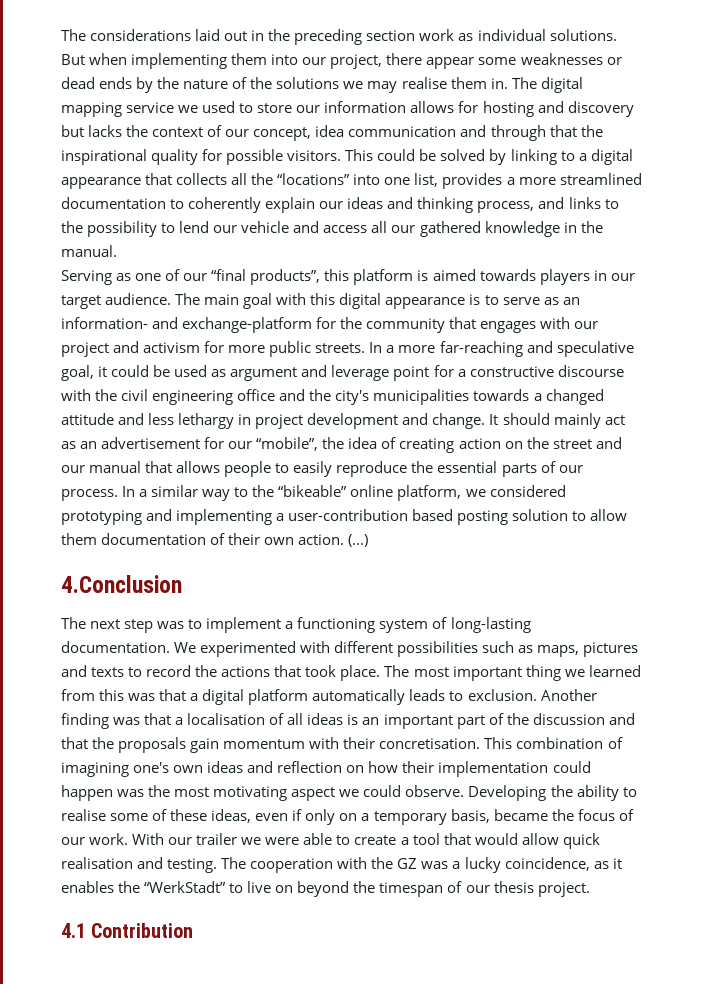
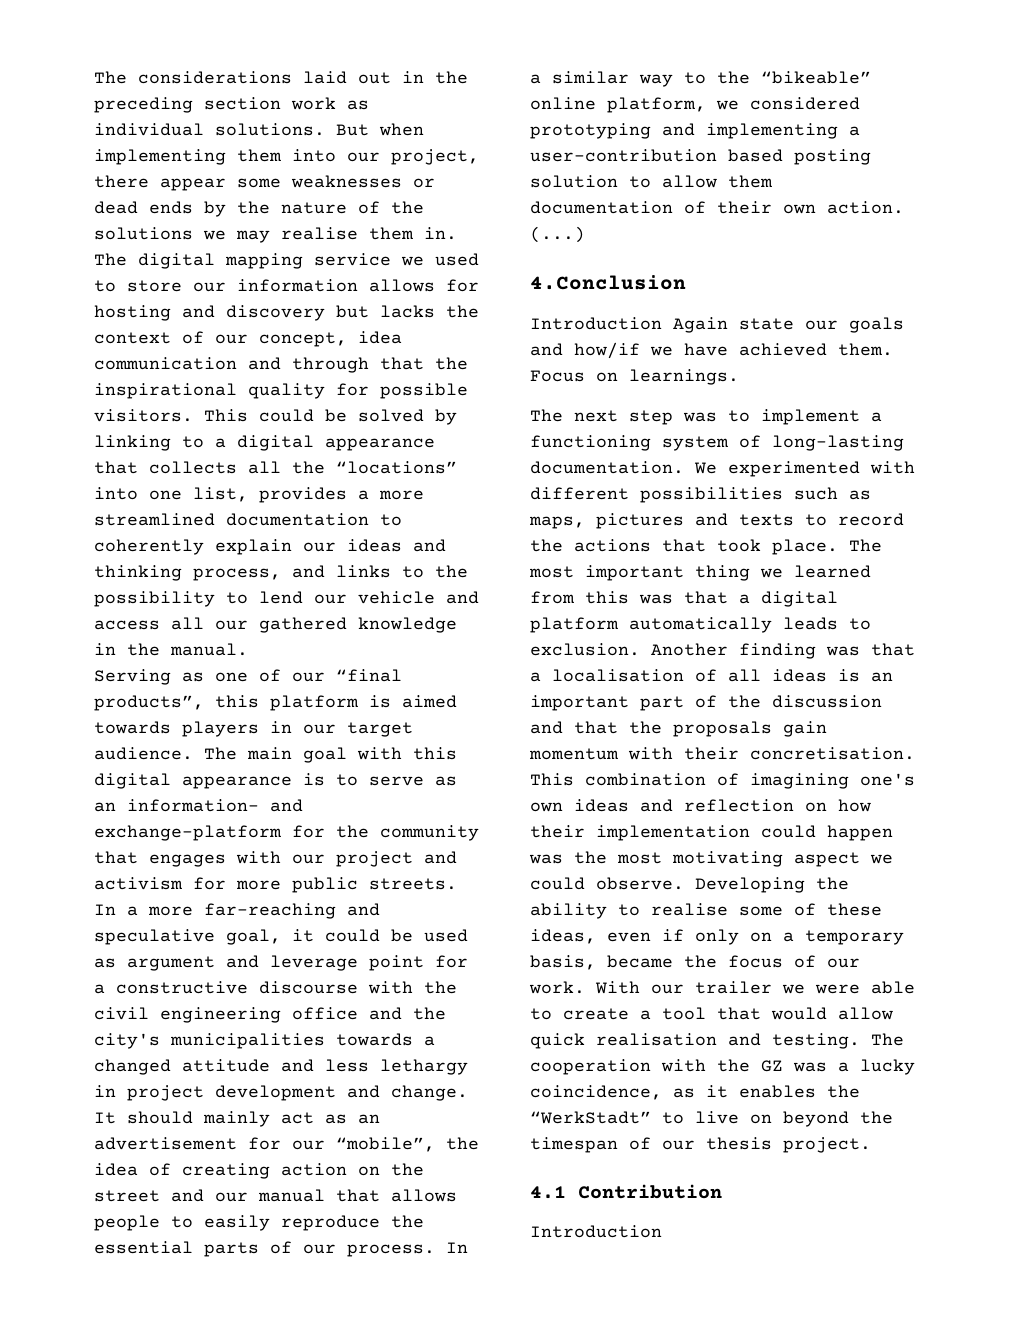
(182, 584) none -> [530,317,904,333] [530,342,893,359] [530,369,739,385] // Introduction Again state our goals and how/if we have achieved them. Focus on learnings.
(194, 930) none -> [530,1225,662,1238] // Introduction

